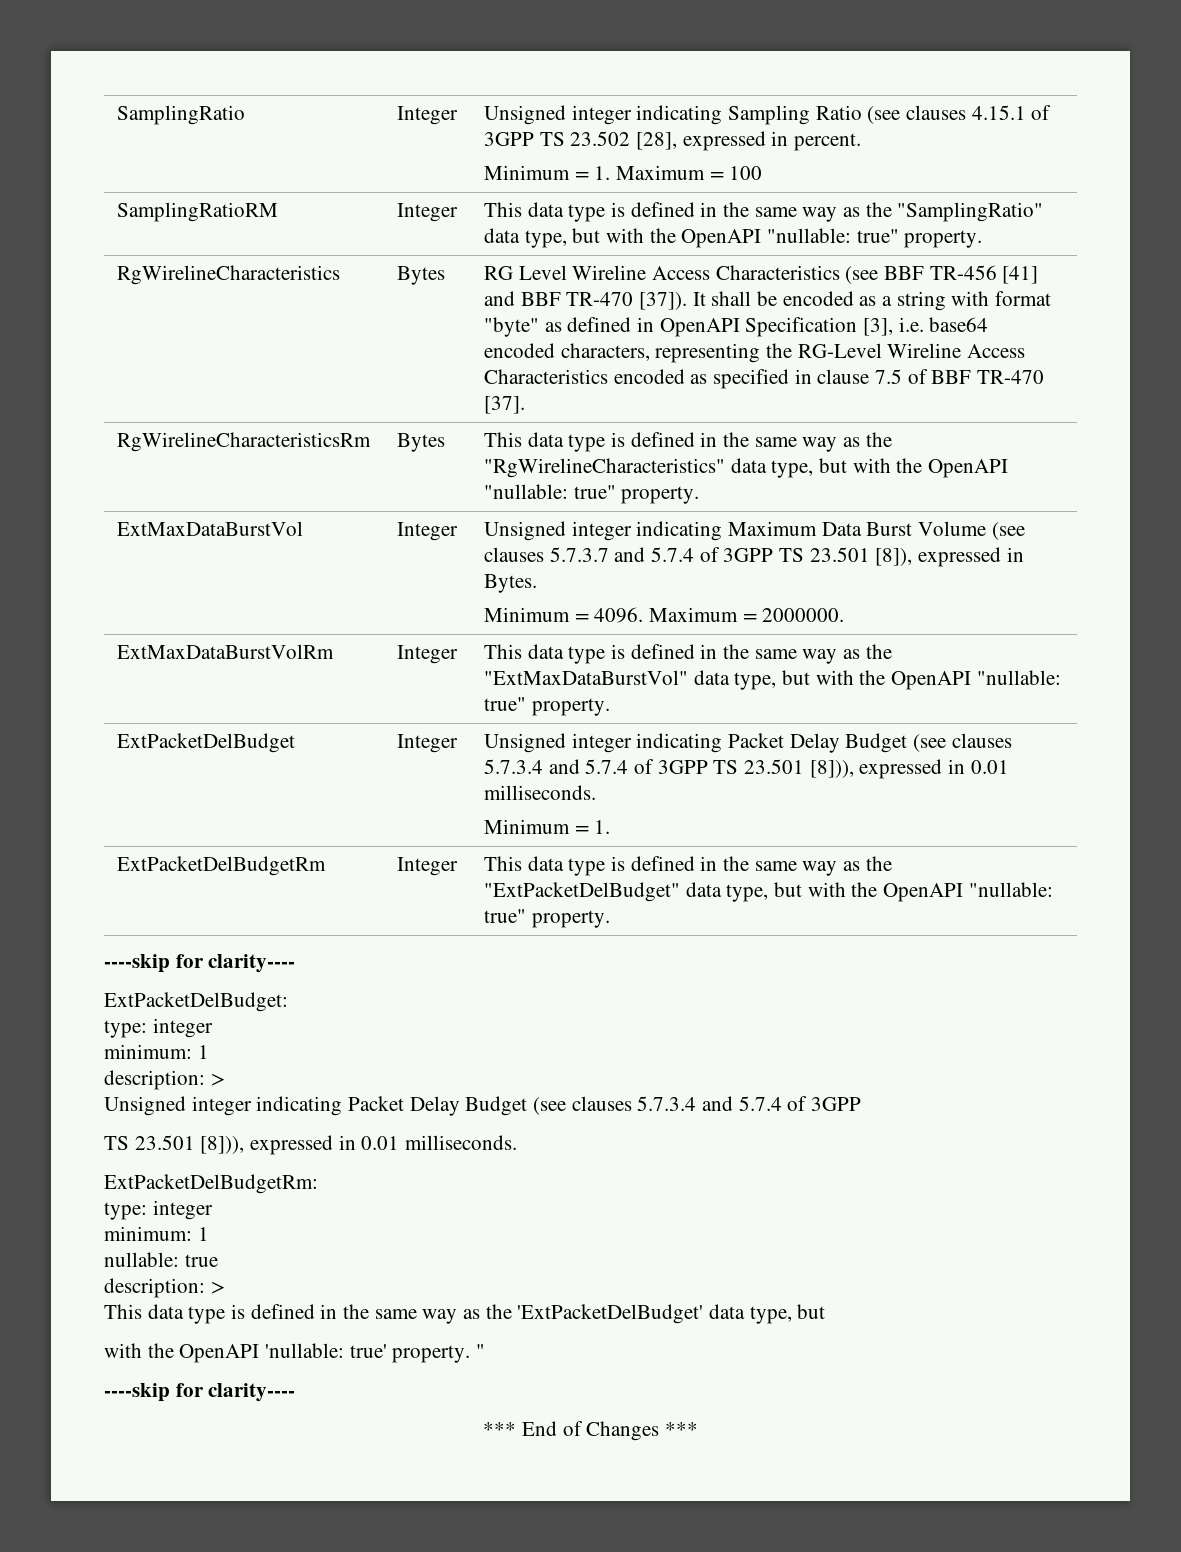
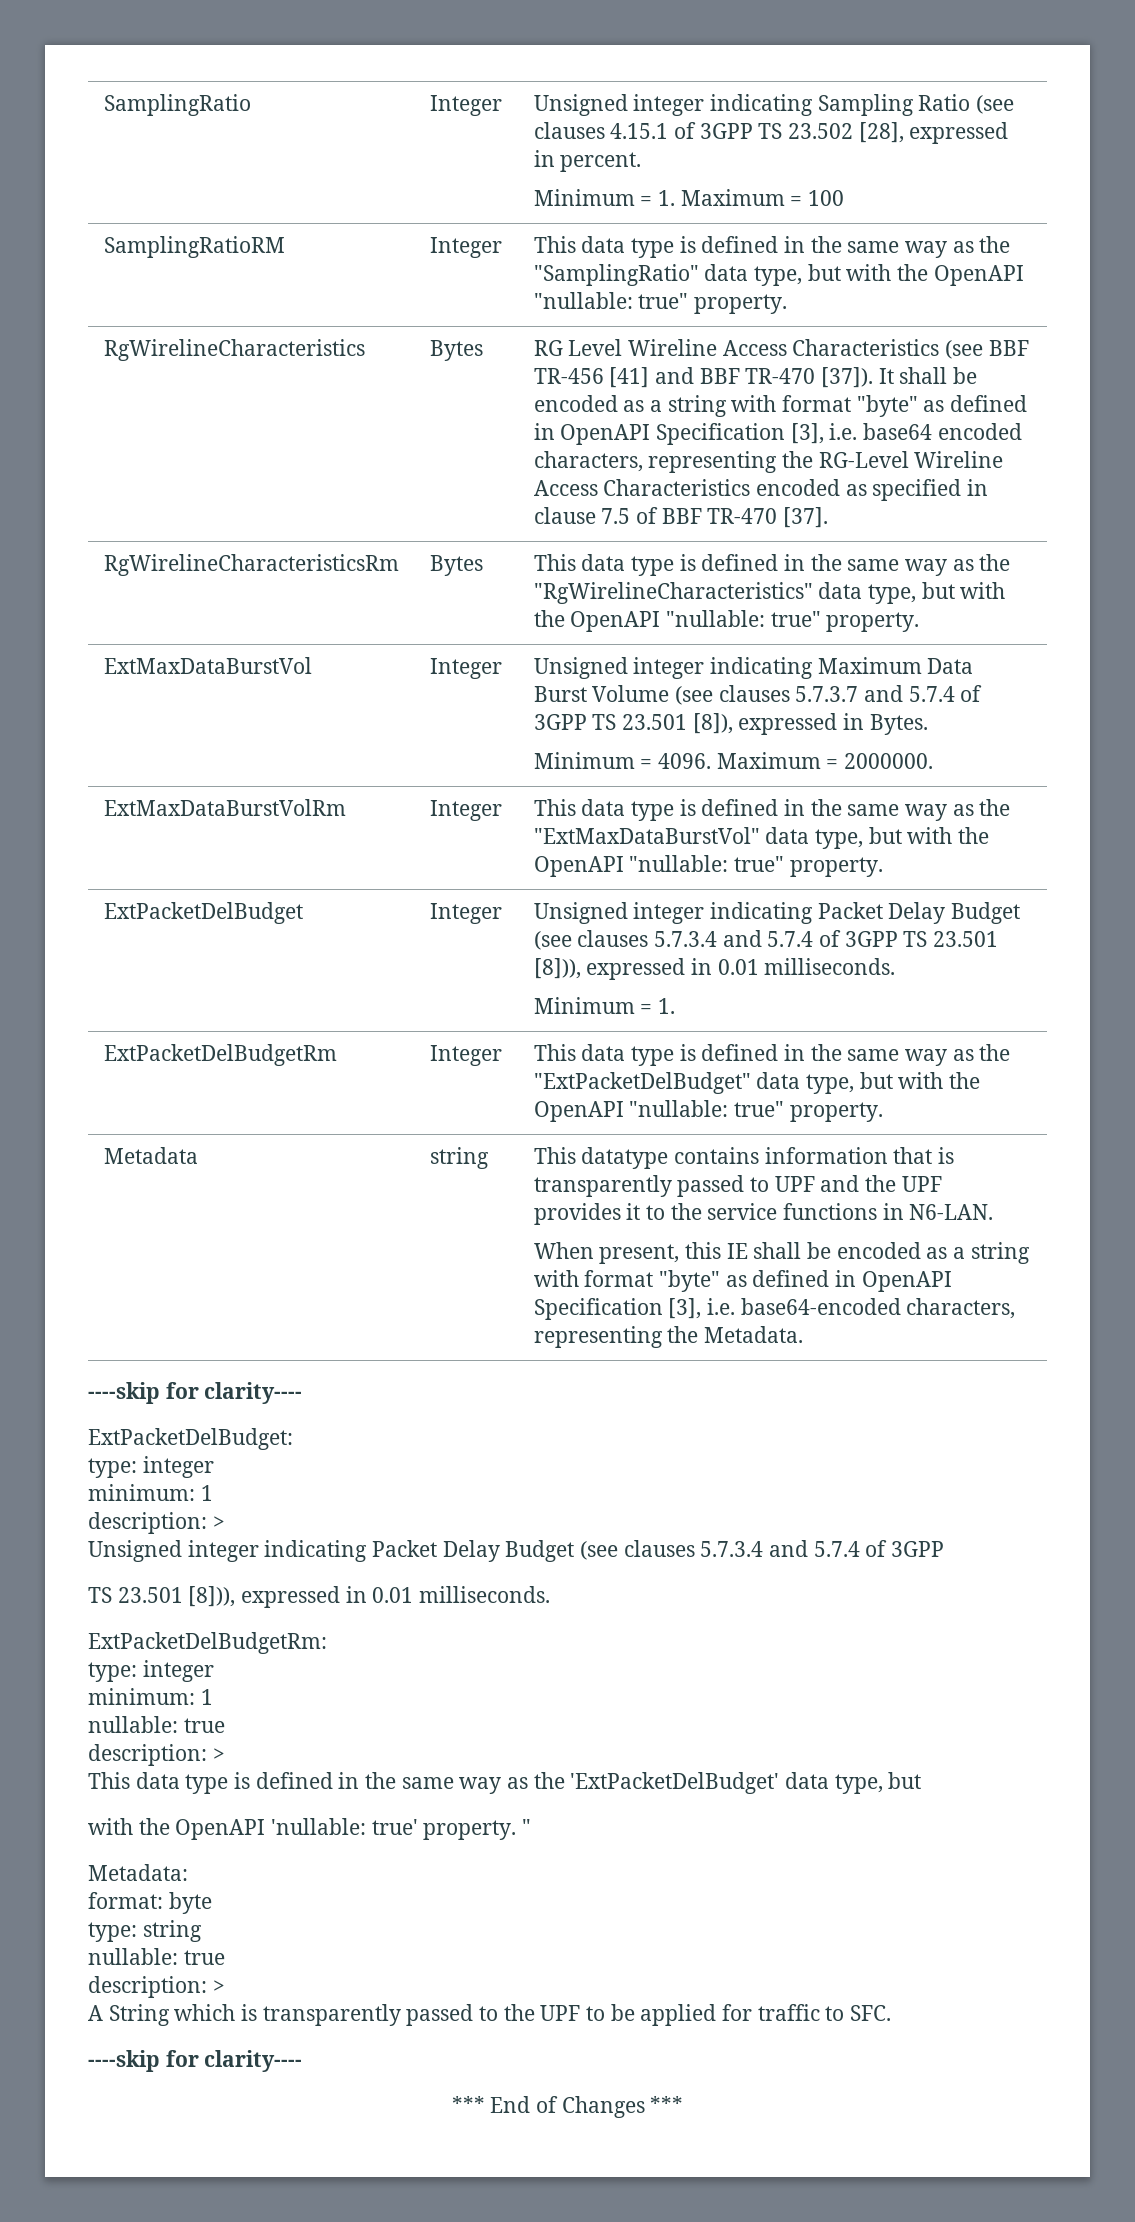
(610, 919) none -> [103,1147,198,1164] [429,1147,489,1169] [533,1147,954,1169] [533,1175,942,1197] [533,1203,994,1225] [533,1242,1030,1264] [533,1270,952,1292] [533,1298,1016,1320] [533,1326,803,1348] // Metadata | string | This datatype contains information that is transparently passed to UPF and the UPF provides it to the service functions in N6-LAN. // When present, this IE shall be encoded as a string with format "byte" as defined in OpenAPI Specification [3], i.e. base64-encoded characters, representing the Metadata.
(486, 1351) none -> [88,1864,188,1881] [88,1892,212,1914] [88,1920,202,1942] [88,1948,225,1965] [88,1976,225,1998] [88,2004,892,2026] // Metadata: // format: byte // type: string // nullable: true // description: > // A String which is transparently passed to the UPF to be applied for traffic to SFC.

